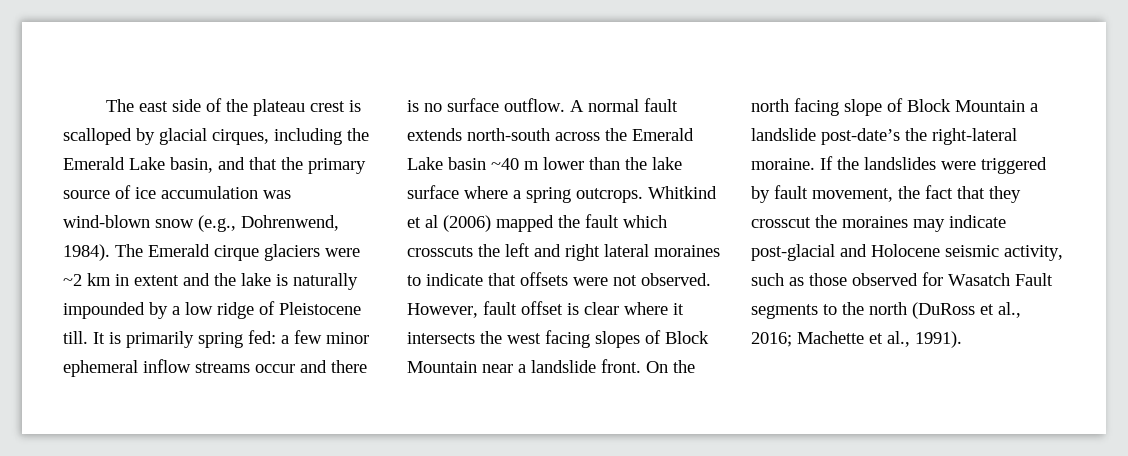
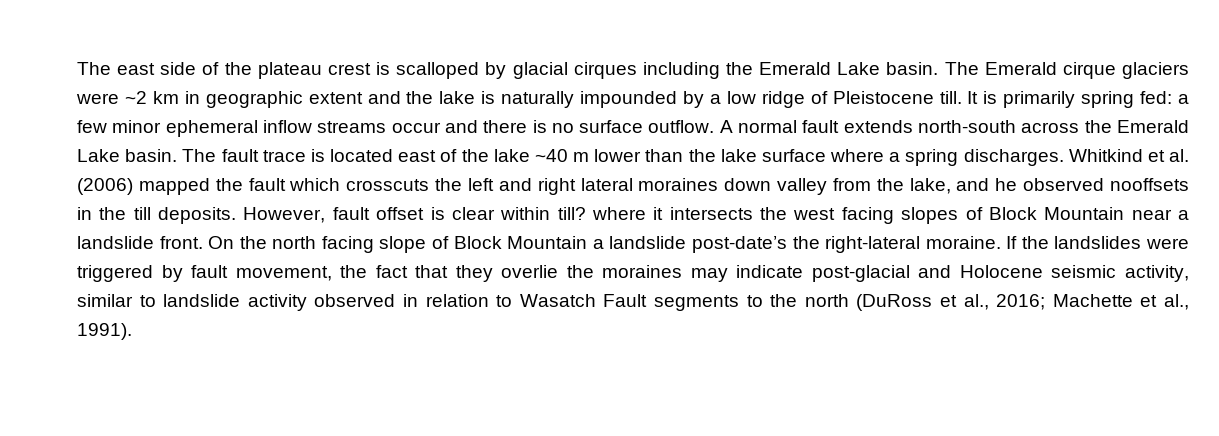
[212,129,269,145] cirques, -> [573,62,637,79] cirques
[170,157,366,174] [63,185,291,199] [63,215,339,232] [63,244,110,261] basin, and that the primary source of ice accumulation was wind-blown snow (e.g., Dohrenwend, 1984). -> [886,62,939,75] basin.
(129, 280) none -> [205,91,303,108] geographic
[448,157,486,170] basin -> [125,149,530,162] basin. The fault trace is located east of the lake
[576,188,643,203] outcrops. -> [963,149,1064,166] discharges.
[425,215,438,228] al -> [1168,149,1189,162] al.
[407,272,711,286] to indicate that offsets were not observed. -> [724,178,1190,195] [77,207,237,224] down valley from the lake, and he observed nooffsets in the till deposits.
(619, 308) none -> [500,207,586,220] within till?
[751,217,811,228] crosscut -> [501,265,559,278] overlie
[751,272,943,286] such as those observed for -> [77,294,513,311] similar to landslide activity observed in relation to

